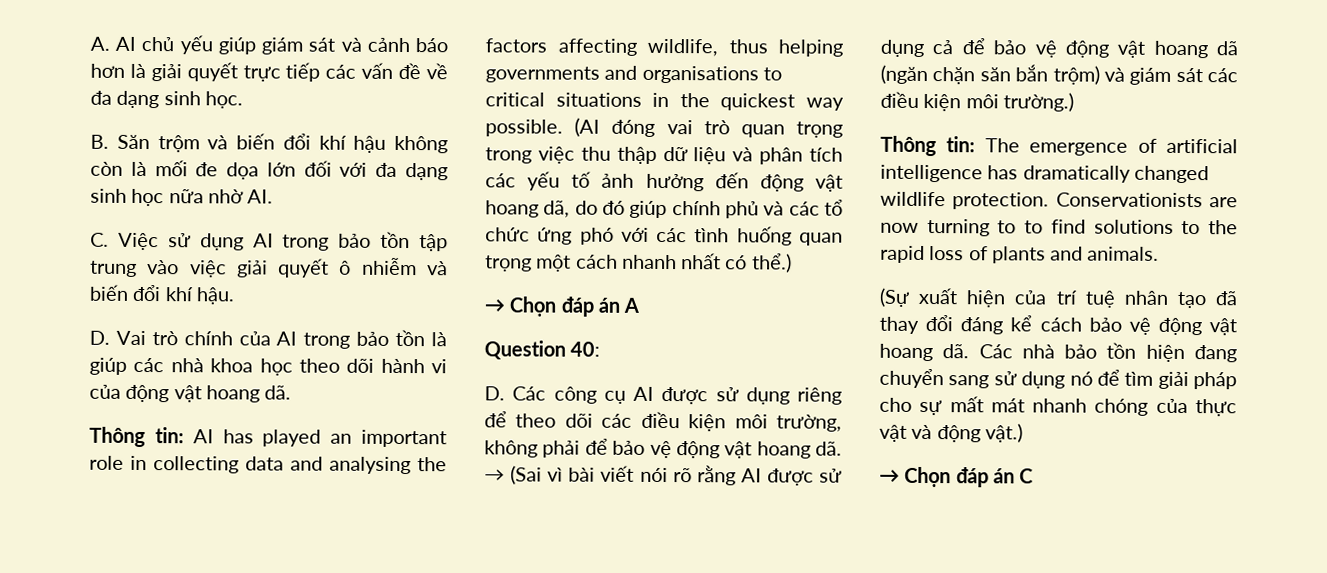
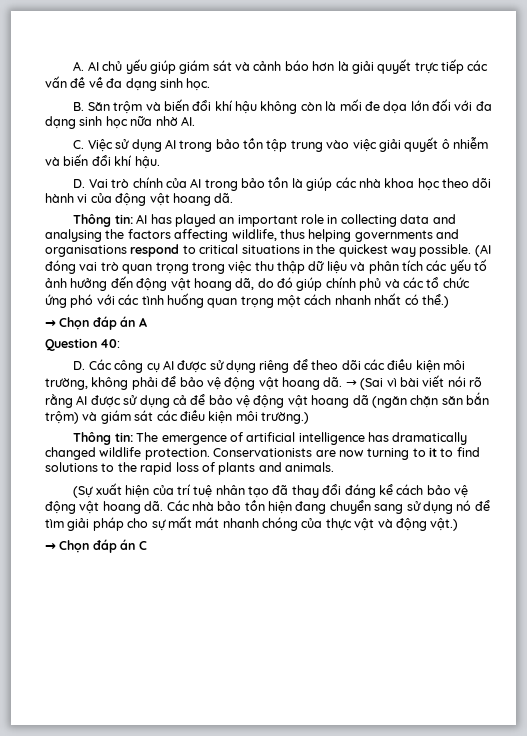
(759, 74) none -> [130,244,180,257] respond
(1017, 227) none -> [429,447,437,457] it

